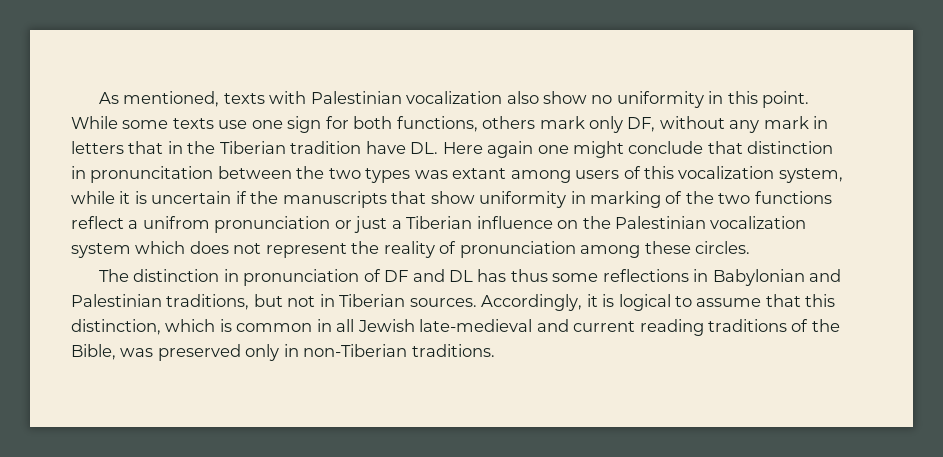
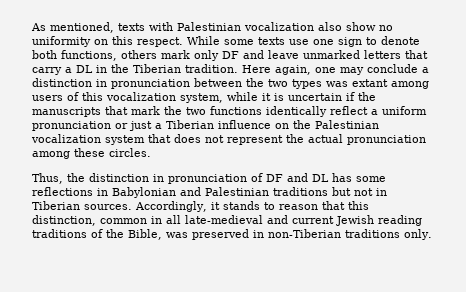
[708,91,810,108] in this point. -> [94,36,183,47] on this respect.
[325,116,349,129] for -> [366,36,420,45] to denote
[627,116,829,133] [71,141,834,158] [71,166,214,183] DF, without any mark in letters that in the Tiberian tradition have DL. Here again one might conclude that distinction in pronuncitation -> [222,50,428,59] [32,64,429,75] [32,78,190,89] DF and leave unmarked letters that carry a DL in the Tiberian tradition. Here again, one may conclude a distinction in pronunciation
[430,191,683,208] show uniformity in marking of -> [131,106,160,115] mark
(832, 197) none -> [266,106,327,117] identically
[142,216,210,229] unifrom -> [382,106,427,115] uniform
[135,241,186,254] which -> [148,134,171,143] that
[383,241,457,258] reality of -> [308,134,343,143] actual
[98,269,129,282] The -> [32,173,85,184] Thus, the
[510,269,548,282] thus -> (352, 177) none
[166,294,250,310] traditions, -> [273,187,328,196] traditions
[602,294,762,311] is logical to assume -> [222,201,318,210] stands to reason
[165,319,232,332] which is -> (96, 220) none
[357,319,415,332] Jewish -> (181, 219) none
(636, 326) none -> [336,215,374,226] Jewish
[245,344,280,361] only -> (249, 234) none
[411,344,495,357] traditions. -> [345,229,432,240] traditions only.

